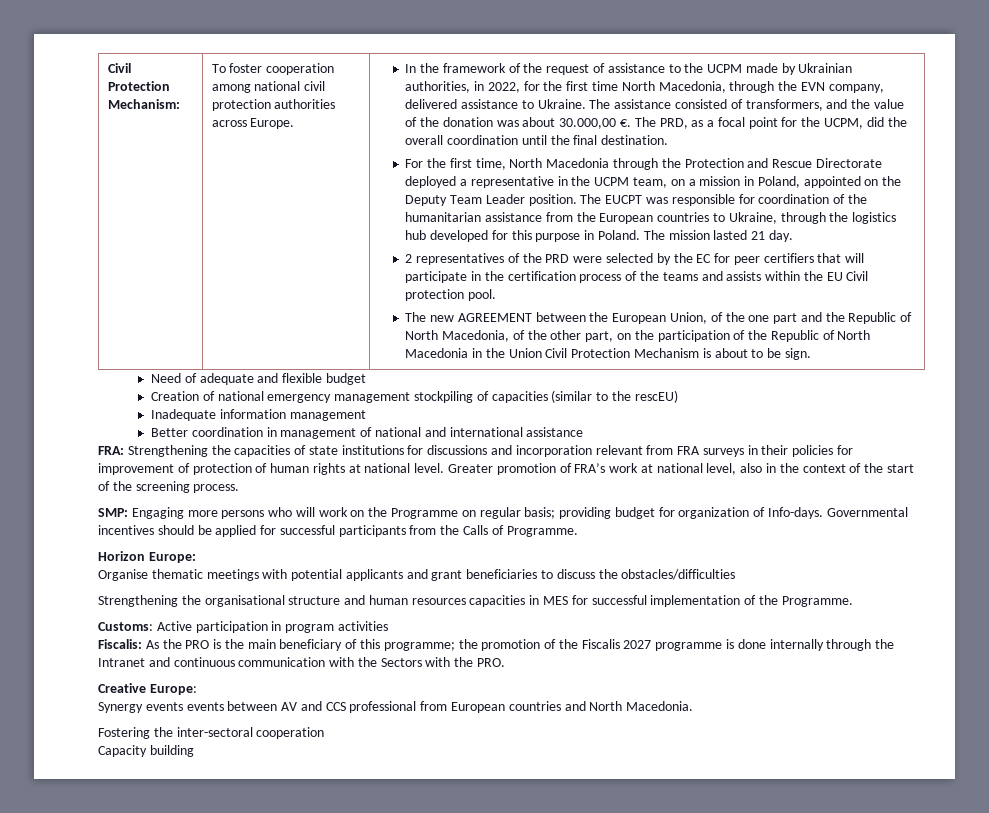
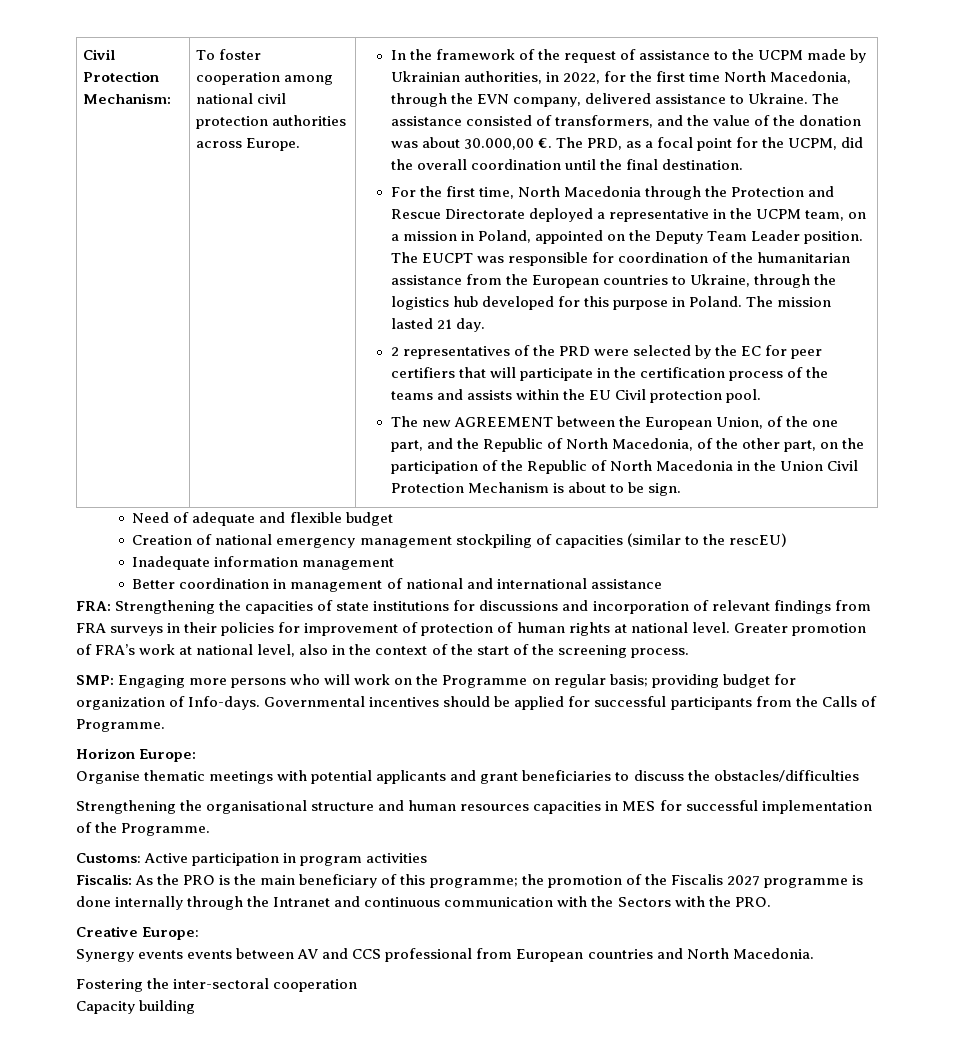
[773,313,798,324] part -> [390,440,423,452] part,
[595,445,643,455] relevant -> [692,600,831,614] of relevant findings

